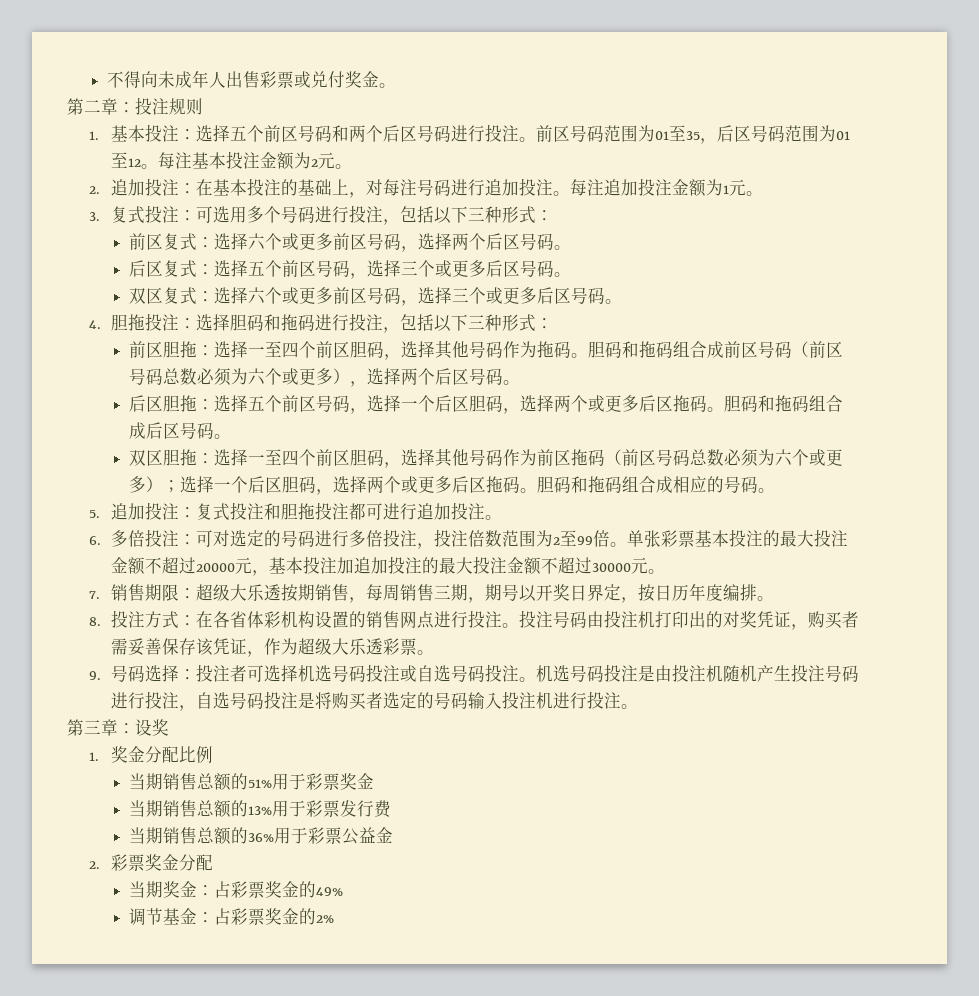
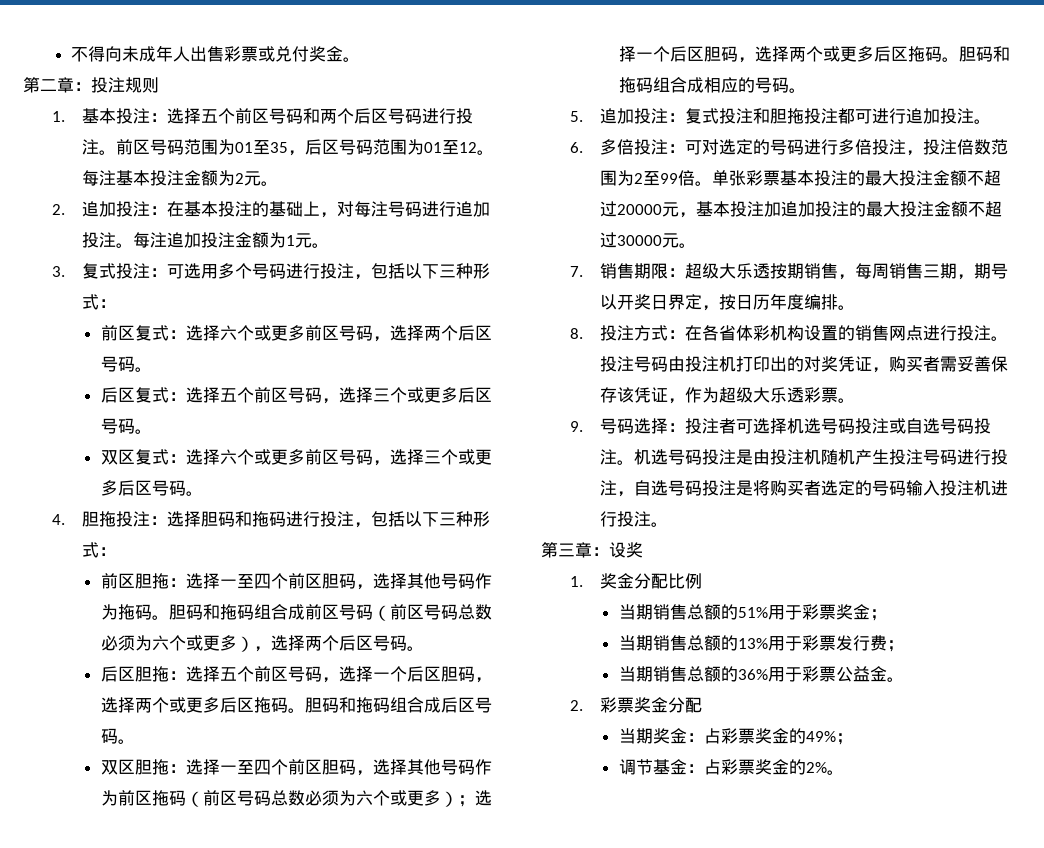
(375, 781) none -> [869,609,887,621] ；
(392, 809) none -> [886,640,904,652] ；
(394, 835) none -> [886,677,904,682] 。
(344, 891) none -> [835,733,853,745] ；
(335, 919) none -> [826,770,844,775] 。

